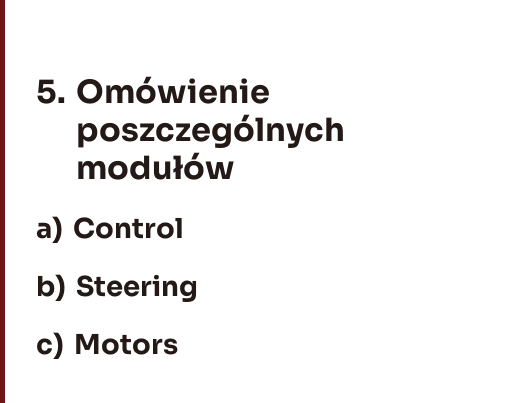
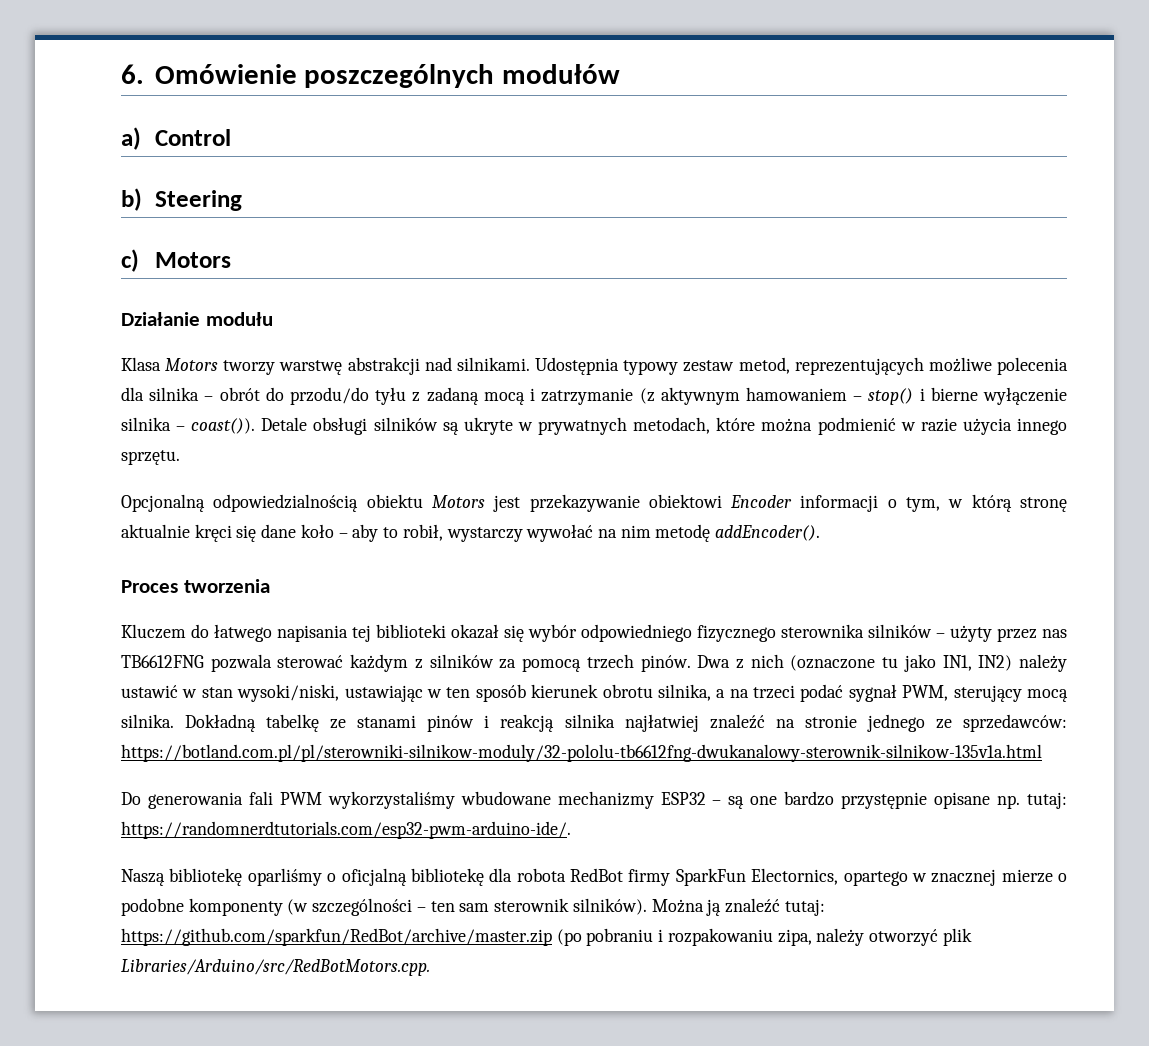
[36,79,66,104] 5. -> [121,64,144,84] 6.
(179, 344) none -> [121,312,273,326] [121,357,1068,375] [121,387,1067,405] [121,417,1067,435] [121,450,180,465] [121,494,1067,512] [121,524,821,542] [121,579,270,593] [121,624,1067,642] [121,654,1067,672] [121,684,1069,702] [121,714,1068,732] [121,744,1042,762] [121,791,1067,809] [121,821,571,839] [121,868,1067,886] [121,898,825,916] [121,928,972,946] [121,959,430,976] // Działanie modułu // Klasa Motors tworzy warstwę abstrakcji nad silnikami. Udostępnia typowy zestaw metod, reprezentujących możliwe polecenia dla silnika – obrót do przodu/do tyłu z zadaną mocą i zatrzymanie (z aktywnym hamowaniem – stop() i bierne wyłączenie silnika – coast()). Detale obsługi silników są ukryte w prywatnych metodach, które można podmienić w razie użycia innego sprzętu. // Opcjonalną odpowiedzialnością obiektu Motors jest przekazywanie obiektowi Encoder informacji o tym, w którą stronę aktualnie kręci się dane koło – aby to robił, wystarczy wywołać na nim metodę addEncoder(). // Proces tworzenia // Kluczem do łatwego napisania tej biblioteki okazał się wybór odpowiedniego fizycznego sterownika silników – użyty przez nas TB6612FNG pozwala sterować każdym z silników za pomocą trzech pinów. Dwa z nich (oznaczone tu jako IN1, IN2) należy ustawić w stan wysoki/niski, ustawiając w ten sposób kierunek obrotu silnika, a na trzeci podać sygnał PWM, sterujący mocą silnika. Dokładną tabelkę ze stanami pinów i reakcją silnika najłatwiej znaleźć na stronie jednego ze sprzedawców: https://botland.com.pl/pl/sterowniki-silnikow-moduly/32-pololu-tb6612fng-dwukanalowy-sterownik-silnikow-135v1a.html // Do generowania fali PWM wykorzystaliśmy wbudowane mechanizmy ESP32 – są one bardzo przystępnie opisane np. tutaj: https://randomnerdtutorials.com/esp32-pwm-arduino-ide/. // Naszą bibliotekę oparliśmy o oficjalną bibliotekę dla robota RedBot firmy SparkFun Electornics, opartego w znacznej mierze o podobne komponenty (w szczególności – ten sam sterownik silników). Można ją znaleźć tutaj: https://github.com/sparkfun/RedBot/archive/master.zip (po pobraniu i rozpakowaniu zipa, należy otworzyć plik Libraries/Arduino/src/RedBotMotors.cpp.

